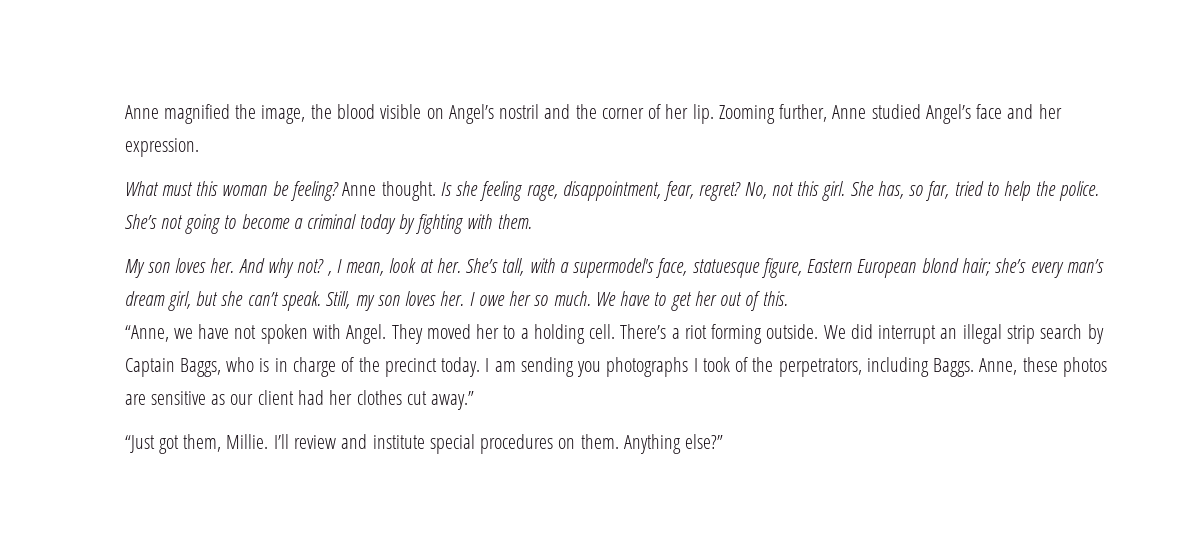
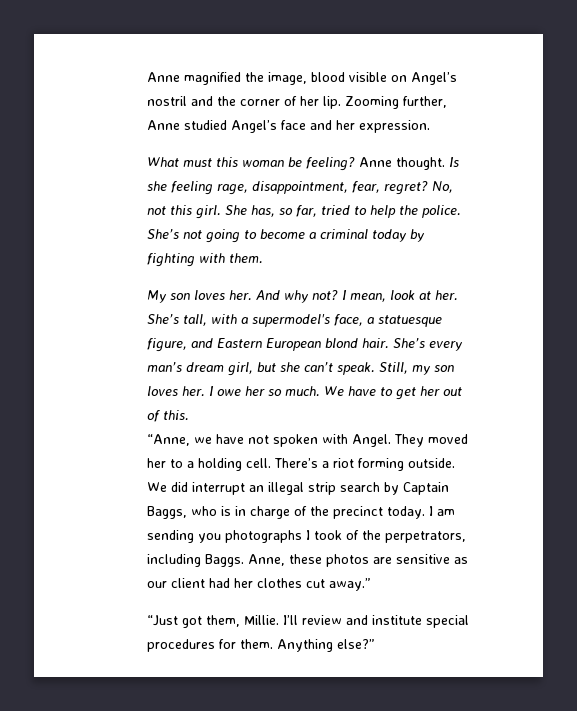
[310,104,332,119] the -> (307, 78) none
[326,271,332,276] , -> (338, 295) none
(688, 268) none -> [366,317,374,324] a
(802, 268) none -> [190,338,213,348] and
[961,258,1027,276] hair; she’s -> [361,338,425,349] hair. She’s
[558,438,576,449] on -> [218,639,236,649] for

